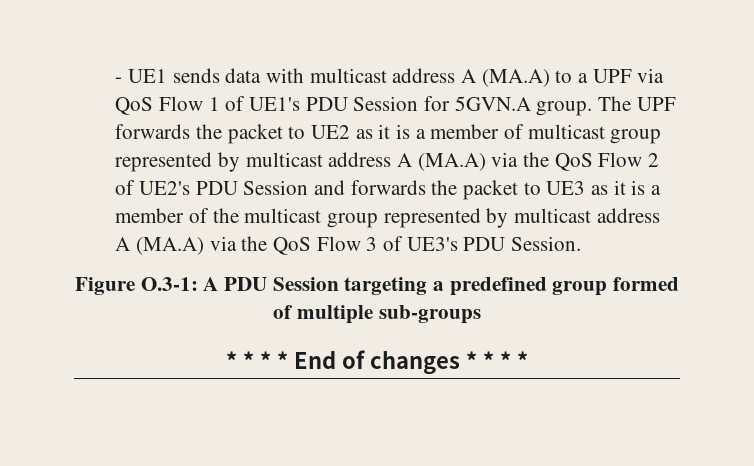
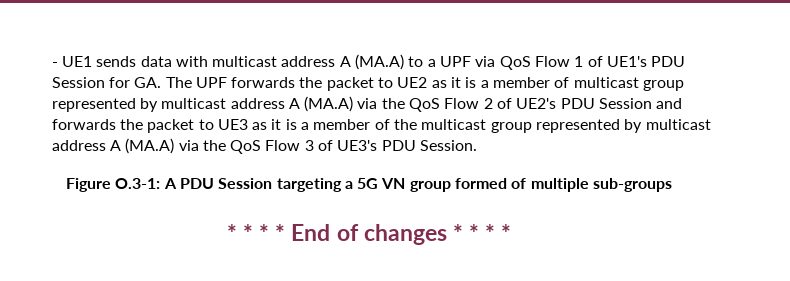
[454,96,593,116] 5GVN.A group. -> [134,77,162,88] GA.
[449,277,547,296] predefined -> [357,178,406,189] 5G VN

